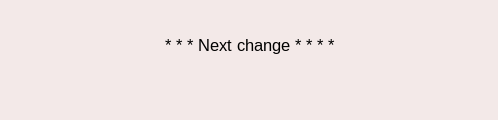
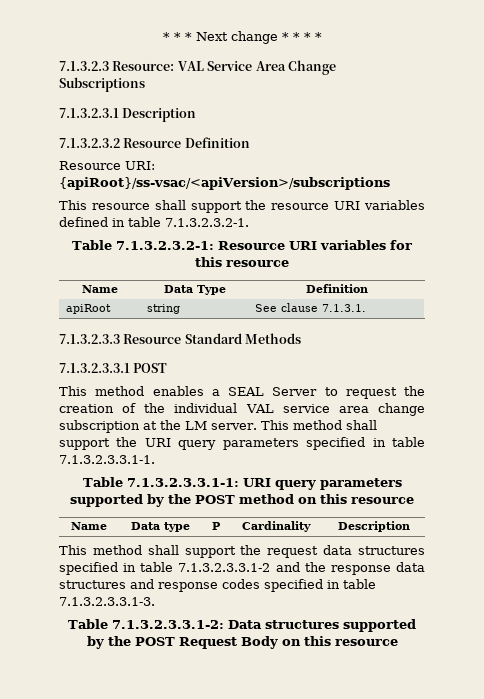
(335, 45) none -> [59,60,336,75] [59,77,145,92] [59,108,197,122] [59,137,250,148] [59,161,155,170] [59,177,390,190] [59,200,425,213] [59,217,249,227] [72,240,412,250] [195,257,289,267] [82,285,118,293] [163,285,226,295] [305,284,368,293] [65,304,111,314] [146,304,180,314] [254,303,366,312] [59,333,302,344] [59,363,168,373] [59,386,425,399] [59,403,425,416] [59,420,377,433] [59,437,425,450] [59,455,155,464] [82,477,402,490] [70,494,414,507] [70,522,107,530] [130,522,190,532] [211,522,220,530] [242,521,311,532] [338,521,410,532] [59,545,425,558] [59,562,425,575] [59,579,376,592] [59,597,155,606] [68,619,416,632] [86,636,398,649] // 7.1.3.2.3 Resource: VAL Service Area Change Subscriptions // 7.1.3.2.3.1 Description // 7.1.3.2.3.2 Resource Definition // Resource URI: {apiRoot}/ss-vsac/<apiVersion>/subscriptions // This resource shall support the resource URI variables defined in table 7.1.3.2.3.2-1. // Table 7.1.3.2.3.2-1: Resource URI variables for this resource // Name | Data Type | Definition // apiRoot | string | See clause 7.1.3.1. // 7.1.3.2.3.3 Resource Standard Methods // 7.1.3.2.3.3.1 POST // This method enables a SEAL Server to request the creation of the individual VAL service area change subscription at the LM server. This method shall support the URI query parameters specified in table 7.1.3.2.3.3.1-1. // Table 7.1.3.2.3.3.1-1: URI query parameters supported by the POST method on this resource // Name | Data type | P | Cardinality | Description // This method shall support the request data structures specified in table 7.1.3.2.3.3.1-2 and the response data structures and response codes specified in table 7.1.3.2.3.3.1-3. // Table 7.1.3.2.3.3.1-2: Data structures supported by the POST Request Body on this resource

